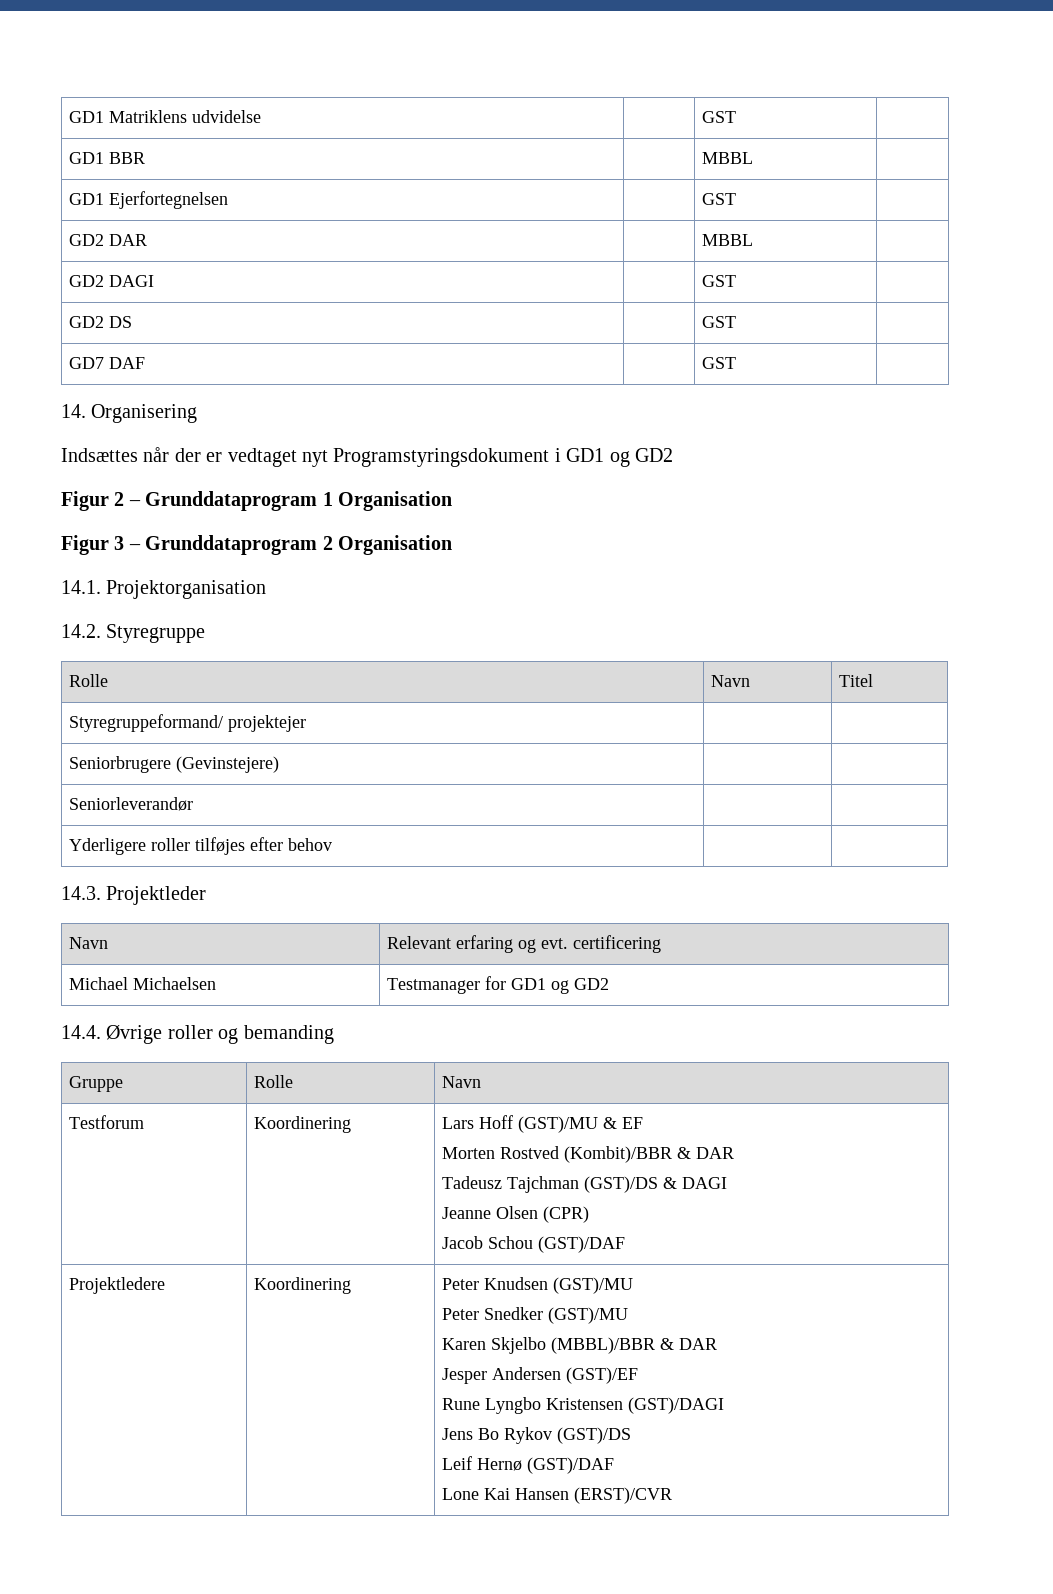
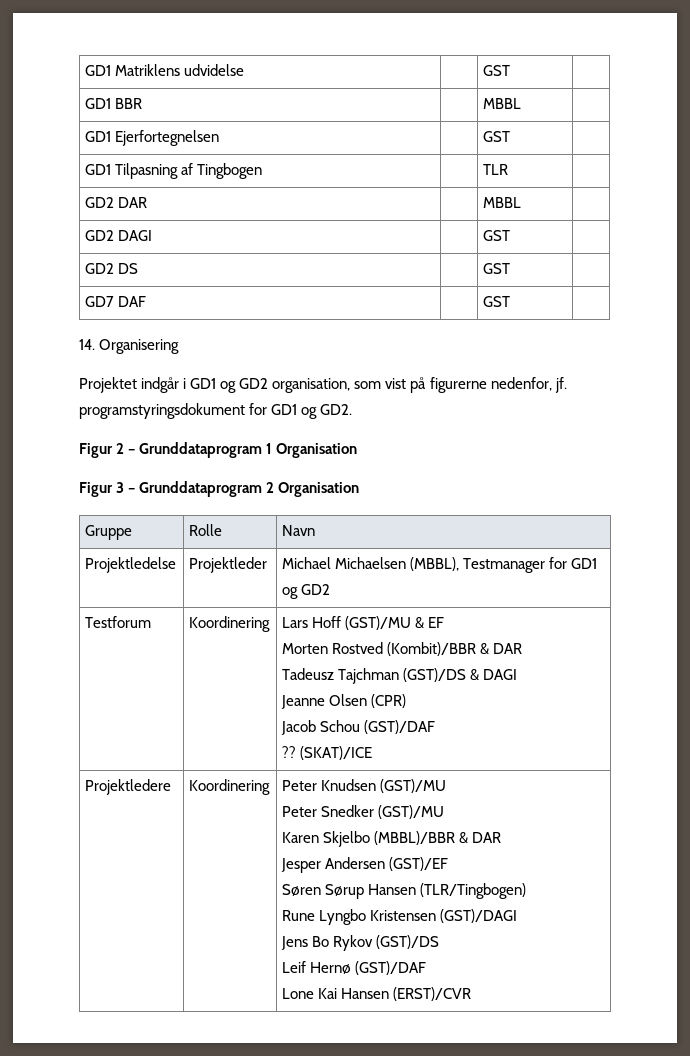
(737, 199) none -> [85,163,263,179] [483,164,509,175] // GD1 Tilpasning af Tingbogen | | TLR |
[61,447,673,467] Indsættes når der er vedtaget nyt Programstyringsdokument i GD1 og GD2 -> [79,377,567,393] [79,403,353,419] Projektet indgår i GD1 og GD2 organisation, som vist på figurerne nedenfor, jf. programstyringsdokument for GD1 og GD2.
[61,580,267,599] [61,624,206,643] [69,674,109,687] [711,675,751,687] [839,674,874,687] [69,714,307,732] [69,756,280,773] [69,797,194,811] [69,837,333,855] [61,886,207,905] [69,937,109,949] [387,935,662,953] [69,977,217,990] [387,976,610,994] [61,1025,334,1044] [69,1076,124,1092] [254,1075,294,1088] [442,1076,482,1088] // 14.1. Projektorganisation // 14.2. Styregruppe // Rolle | Navn | Titel // Styregruppeformand/ projektejer | | // Seniorbrugere (Gevinstejere) | | // Seniorleverandør | | // Yderligere roller tilføjes efter behov | | // 14.3. Projektleder // Navn | Relevant erfaring og evt. certificering // Michael Michaelsen | Testmanager for GD1 og GD2 // 14.4. Øvrige roller og bemanding // Gruppe | Rolle | Navn -> [85,525,133,540] [189,524,223,536] [282,525,316,536] [85,557,177,573] [189,557,268,573] [282,557,598,573] [282,584,331,599] // Gruppe | Rolle | Navn // Projektledelse | Projektleder | Michael Michaelsen (MBBL), Testmanager for GD1 og GD2
(626, 1244) none -> [282,746,373,760] // ?? (SKAT)/ICE
(639, 1375) none -> [282,883,527,899] // Søren Sørup Hansen (TLR/Tingbogen)

